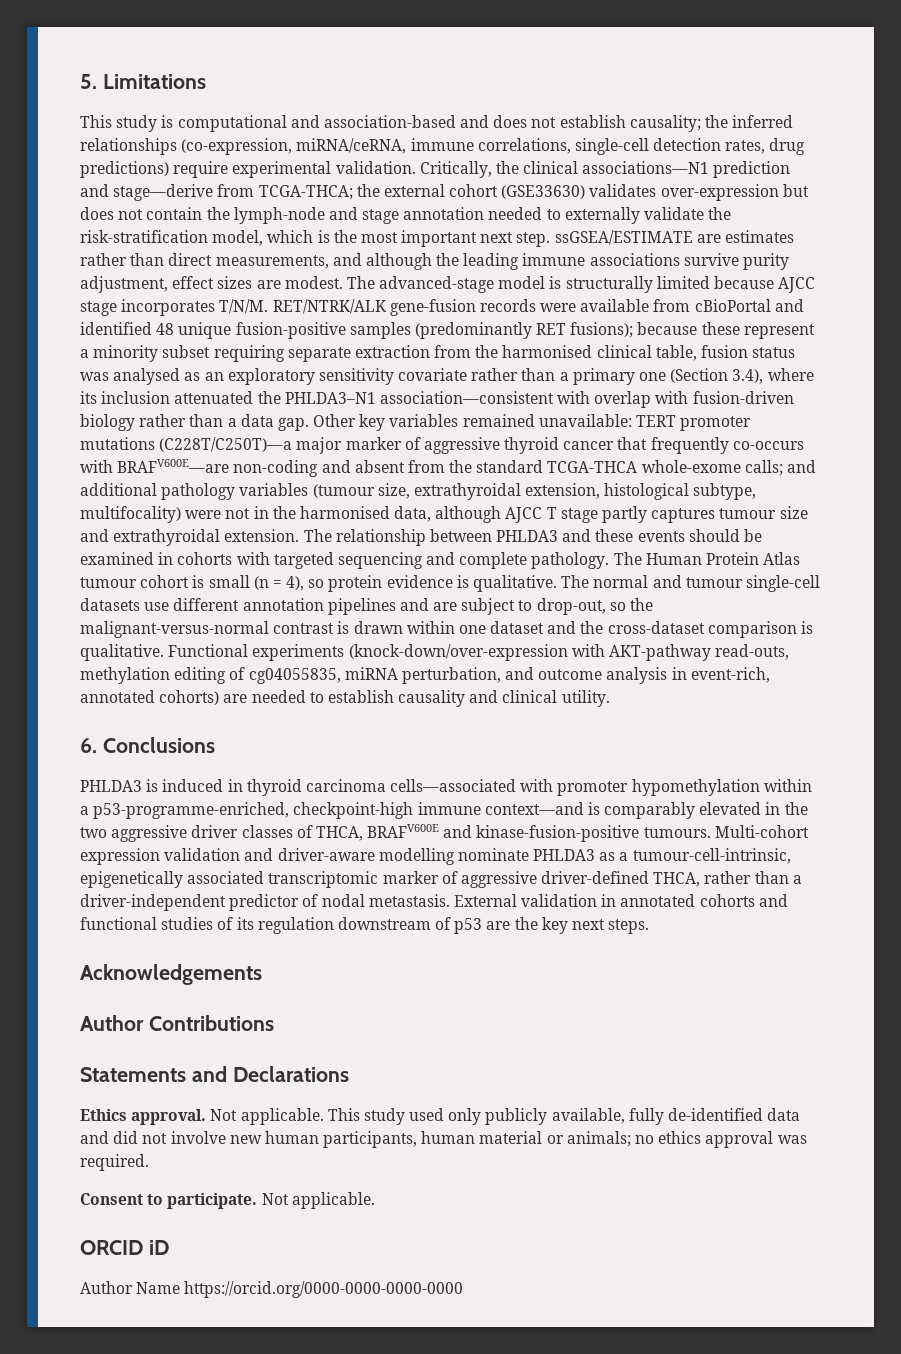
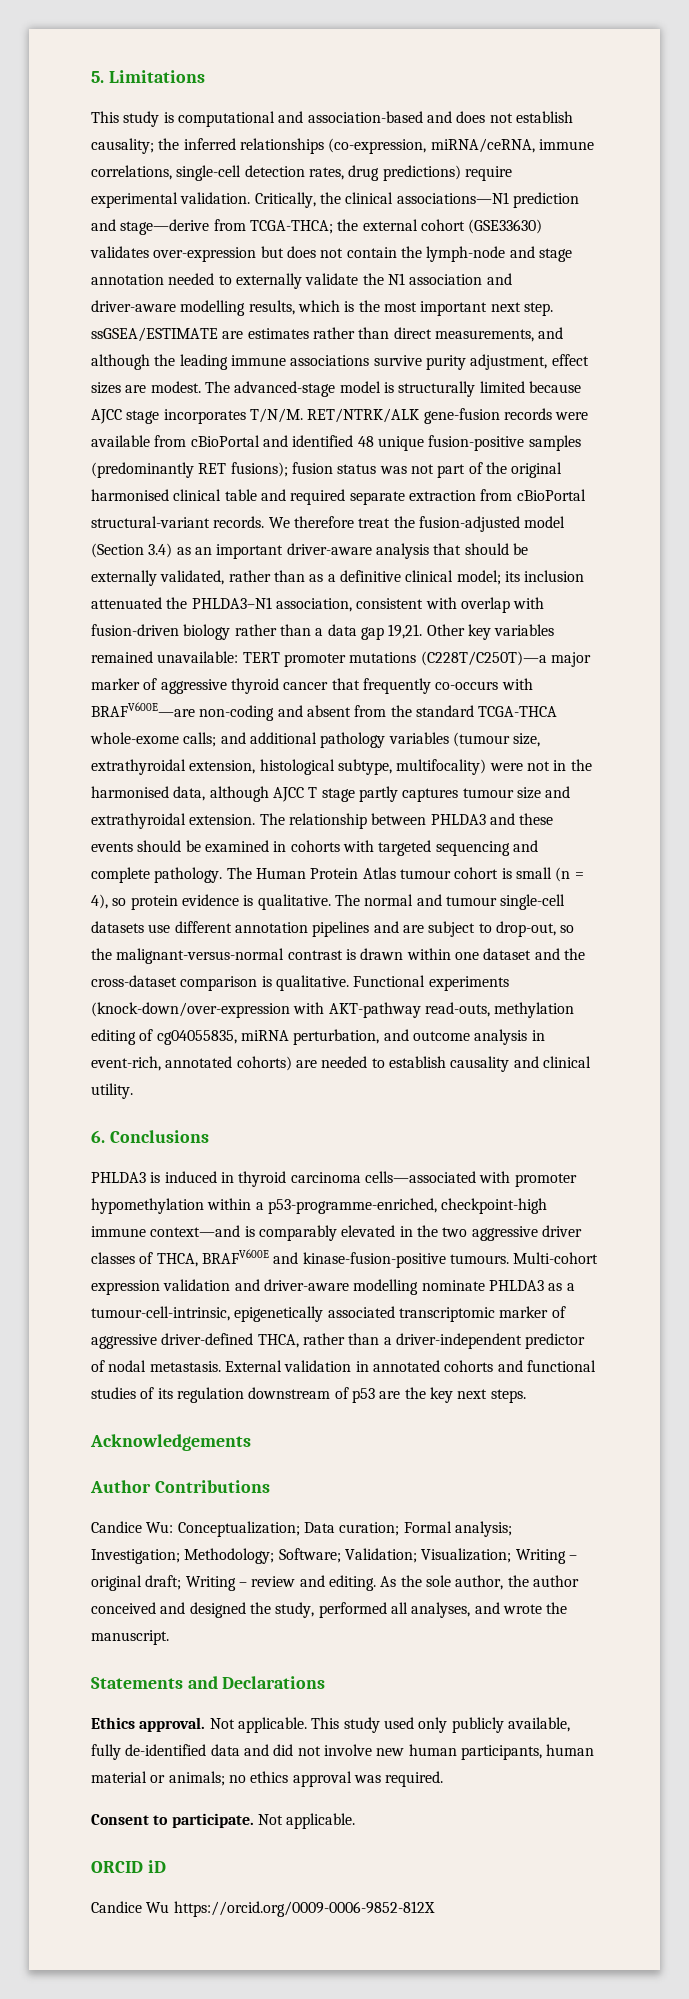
[80,230,264,246] risk-stratification model, -> [387,273,512,285] [91,300,295,316] N1 association and driver-aware modelling results,
[637,322,815,339] [80,345,796,362] [80,368,814,385] because these represent a minority subset requiring separate extraction from the harmonised clinical table, fusion status was analysed as an exploratory sensitivity covariate rather than a primary one (Section 3.4), where -> [291,462,563,478] [91,489,586,505] [91,516,566,532] [91,543,528,559] [91,570,501,586] fusion status was not part of the original harmonised clinical table and required separate extraction from cBioPortal structural-variant records. We therefore treat the fusion-adjusted model (Section 3.4) as an important driver-aware analysis that should be externally validated, rather than as a definitive clinical model;
[379,391,554,404] association—consistent -> [275,598,424,612] association, consistent
[277,418,309,431] gap. -> [360,624,423,640] gap 19,21.
(274, 1023) none -> [91,1521,512,1537] [91,1548,577,1564] [91,1575,579,1591] [91,1602,568,1618] [91,1630,169,1645] // Candice Wu: Conceptualization; Data curation; Formal analysis; Investigation; Methodology; Software; Validation; Visualization; Writing – original draft; Writing – review and editing. As the sole author, the author conceived and designed the study, performed all analyses, and wrote the manuscript.
[80,1281,464,1298] Author Name https://orcid.org/0000-0000-0000-0000 -> [91,1901,435,1917] Candice Wu https://orcid.org/0009-0006-9852-812X

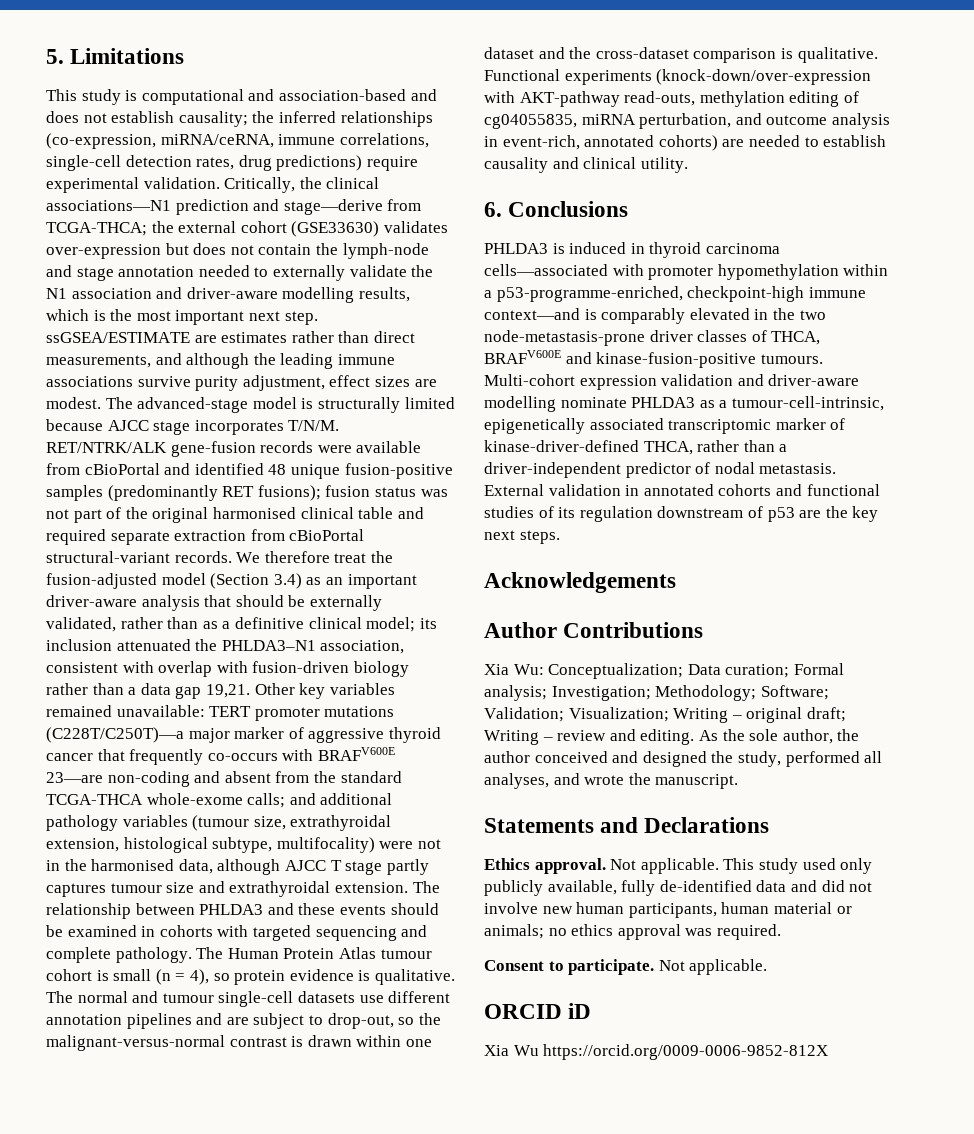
[91,702,195,717] BRAFV600E—are -> [317,747,395,761] [46,772,103,783] BRAFV600E 23—are
[471,1226,538,1241] aggressive -> [484,330,645,346] node-metastasis-prone
[91,1333,254,1349] aggressive driver-defined -> [484,440,639,452] kinase-driver-defined
[91,1521,142,1533] Candice -> [484,664,509,675] Xia
[91,1901,142,1913] Candice -> [484,1045,509,1056] Xia

